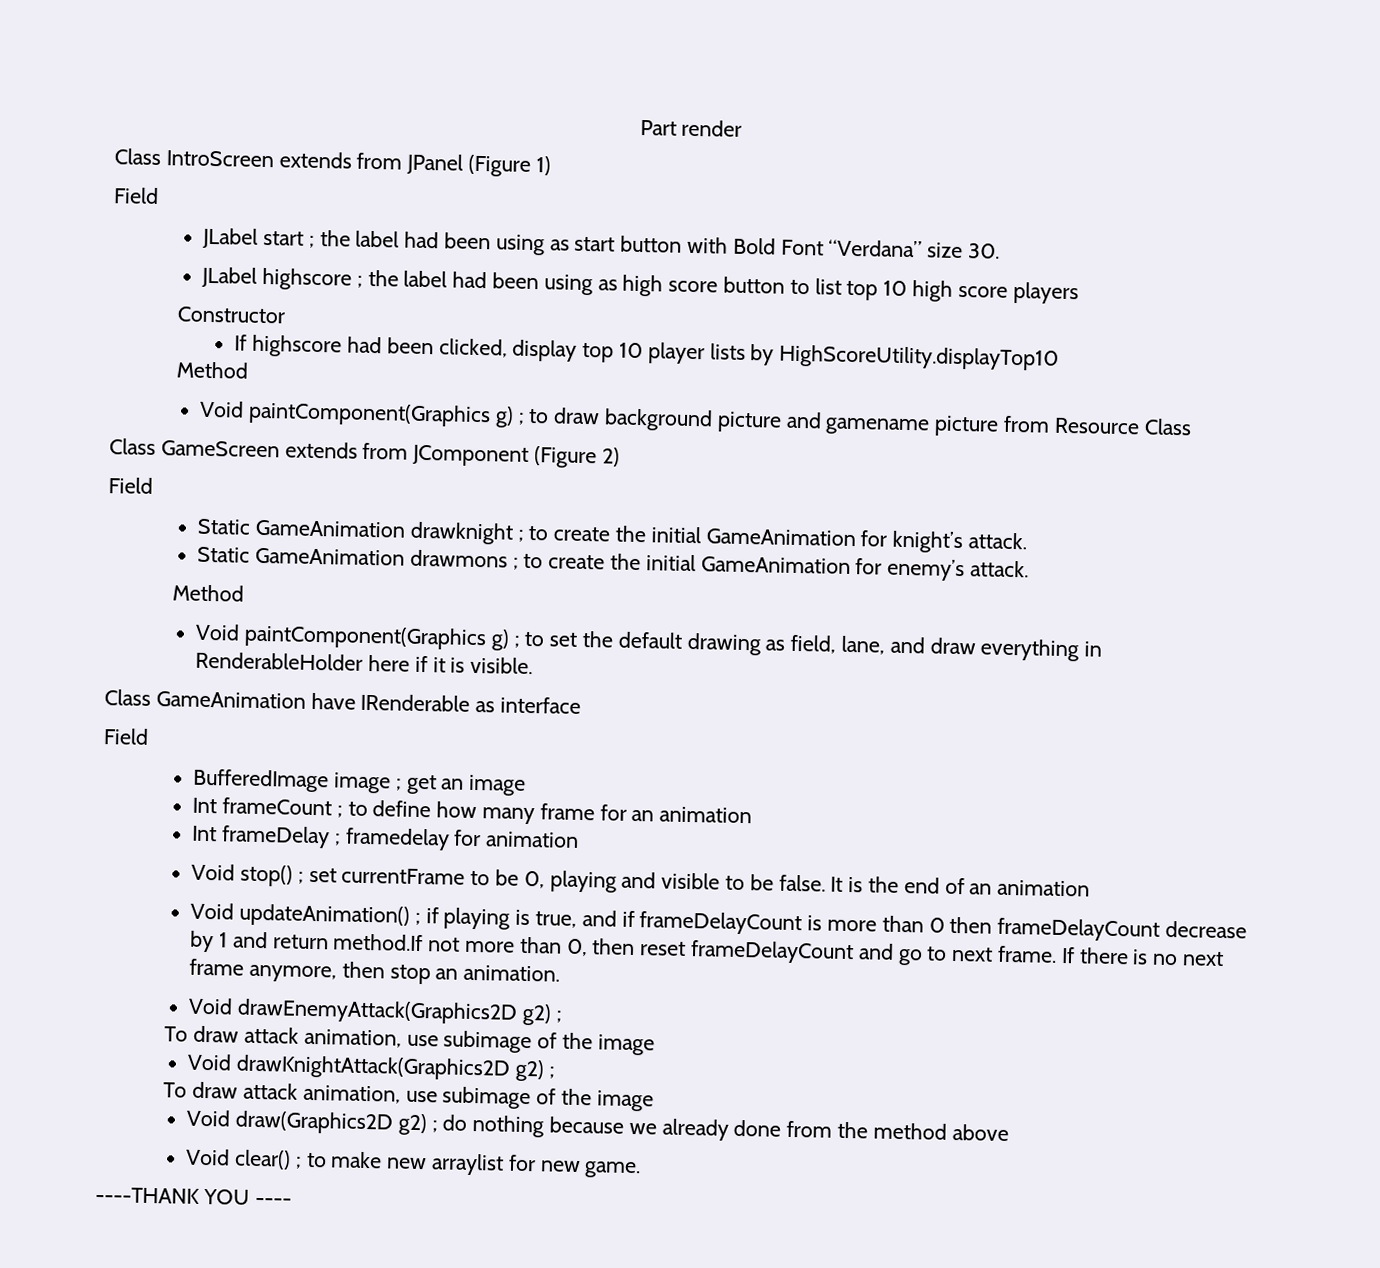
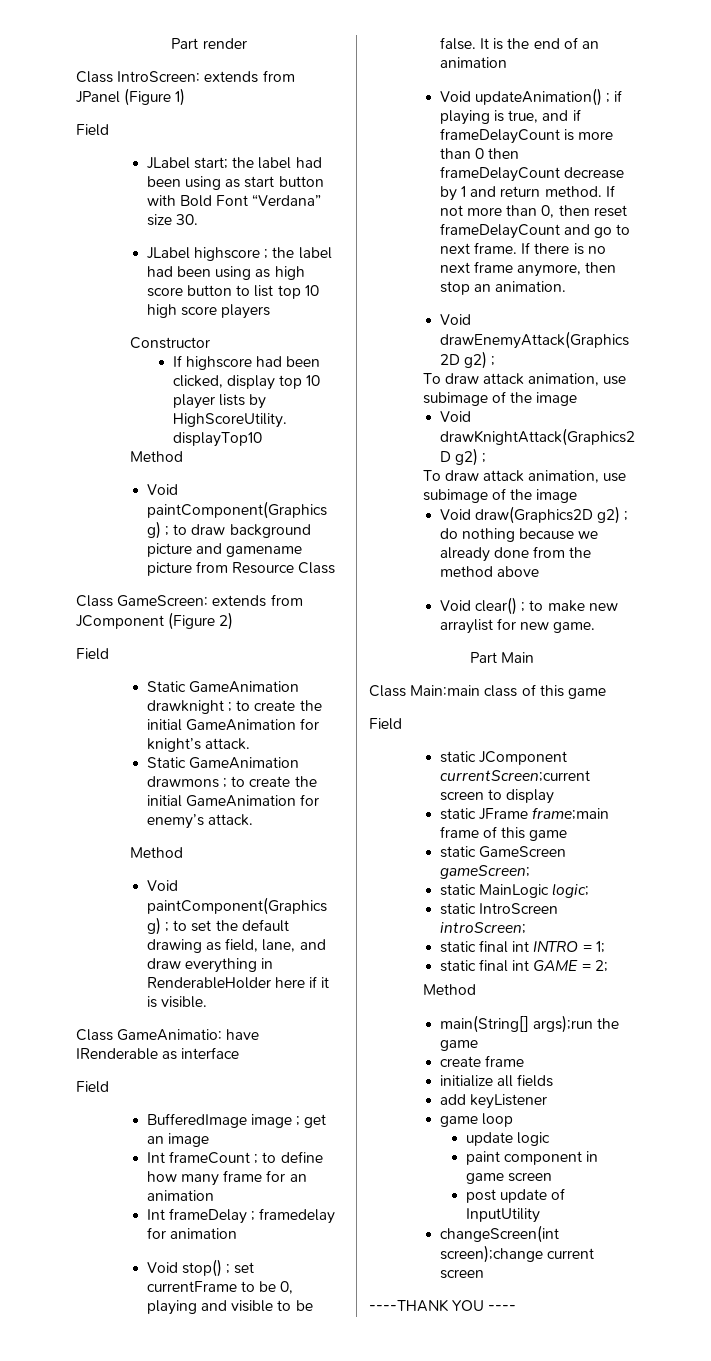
[165,150,274,168] IntroScreen -> [117,71,201,82] IntroScreen:
[262,230,315,248] start ; -> [193,157,228,169] start;
[160,440,280,458] GameScreen -> [117,595,209,607] GameScreen:
[155,691,306,709] GameAnimation -> [117,1029,223,1041] GameAnimatio:
[333,933,424,952] method.If -> [544,185,615,197] method. If
(642, 1170) none -> [469,652,535,663] [369,684,606,699] [369,718,402,730] [439,751,567,765] [439,770,590,782] [439,789,555,804] [439,807,610,820] [439,826,568,841] [439,846,566,858] [439,865,530,879] [439,883,590,898] [439,903,558,915] [439,922,526,934] [439,940,605,953] [439,959,608,972] [422,984,476,995] [439,1015,620,1033] [439,1040,478,1051] [439,1055,524,1067] [439,1074,554,1087] [439,1094,547,1109] [439,1113,513,1127] [465,1132,551,1146] [465,1151,599,1165] [465,1172,553,1184] [465,1188,566,1203] [465,1208,540,1223] [439,1225,559,1243] [439,1245,594,1263] [439,1269,484,1279] // Part Main // Class Main:main class of this game // Field // static JComponent currentScreen;current screen to display // static JFrame frame;main frame of this game // static GameScreen gameScreen; // static MainLogic logic; // static IntroScreen introScreen; // static final int INTRO = 1; // static final int GAME = 2; // Method // main(String[] args);run the game // create frame // initialize all fields // add keyListener // game loop // update logic // paint component in game screen // post update of InputUtility // changeScreen(int screen);change current screen

